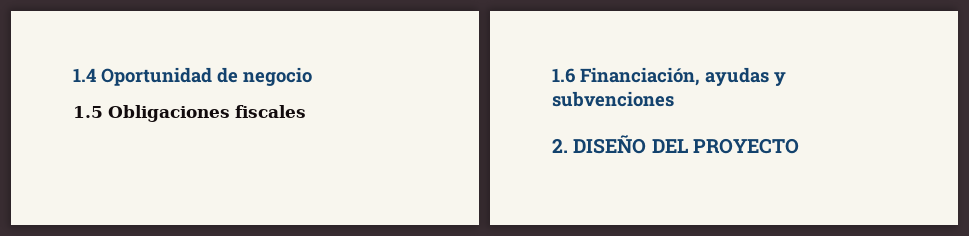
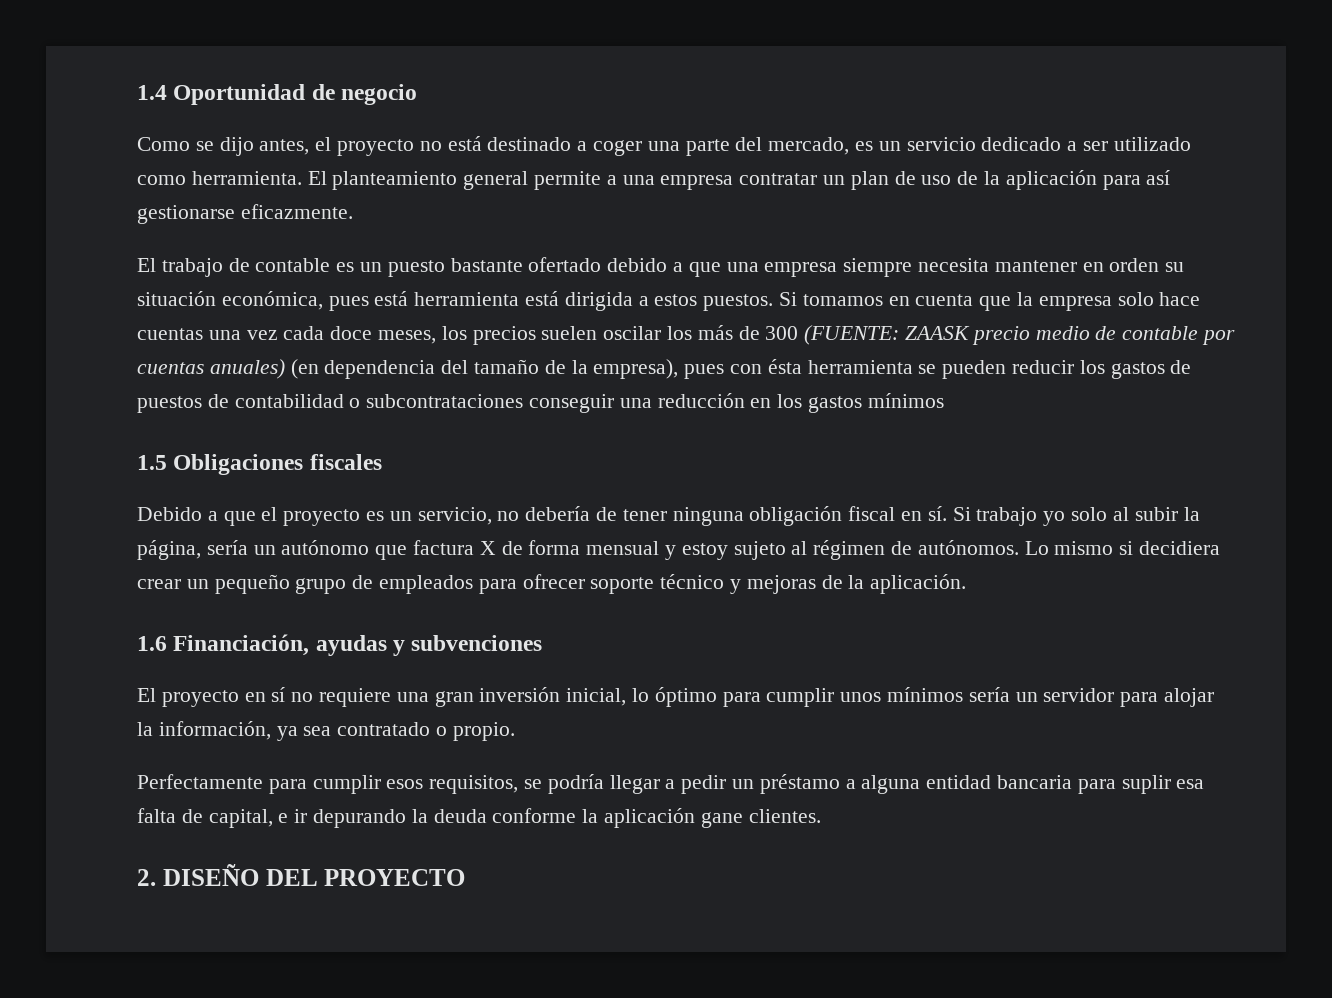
[73,105,306,122] 1.5 Obligaciones fiscales -> [137,136,1191,156] [137,170,1171,190] [137,204,353,224] [137,257,1185,277] [137,291,1201,311] [137,325,1236,345] [137,359,1192,379] [137,393,944,413] [137,454,382,475] [137,506,1200,526] [137,540,1221,560] [137,574,967,594] Como se dijo antes, el proyecto no está destinado a coger una parte del mercado, es un servicio dedicado a ser utilizado como herramienta. El planteamiento general permite a una empresa contratar un plan de uso de la aplicación para así gestionarse eficazmente. // El trabajo de contable es un puesto bastante ofertado debido a que una empresa siempre necesita mantener en orden su situación económica, pues está herramienta está dirigida a estos puestos. Si tomamos en cuenta que la empresa solo hace cuentas una vez cada doce meses, los precios suelen oscilar los más de 300 (FUENTE: ZAASK precio medio de contable por cuentas anuales) (en dependencia del tamaño de la empresa), pues con ésta herramienta se pueden reducir los gastos de puestos de contabilidad o subcontrataciones conseguir una reducción en los gastos mínimos // 1.5 Obligaciones fiscales // Debido a que el proyecto es un servicio, no debería de tener ninguna obligación fiscal en sí. Si trabajo yo solo al subir la página, sería un autónomo que factura X de forma mensual y estoy sujeto al régimen de autónomos. Lo mismo si decidiera crear un pequeño grupo de empleados para ofrecer soporte técnico y mejoras de la aplicación.
(674, 99) none -> [137,687,1215,707] [137,721,515,741] [137,774,1205,794] [137,808,821,828] // El proyecto en sí no requiere una gran inversión inicial, lo óptimo para cumplir unos mínimos sería un servidor para alojar la información, ya sea contratado o propio. // Perfectamente para cumplir esos requisitos, se podría llegar a pedir un préstamo a alguna entidad bancaria para suplir esa falta de capital, e ir depurando la deuda conforme la aplicación gane clientes.

